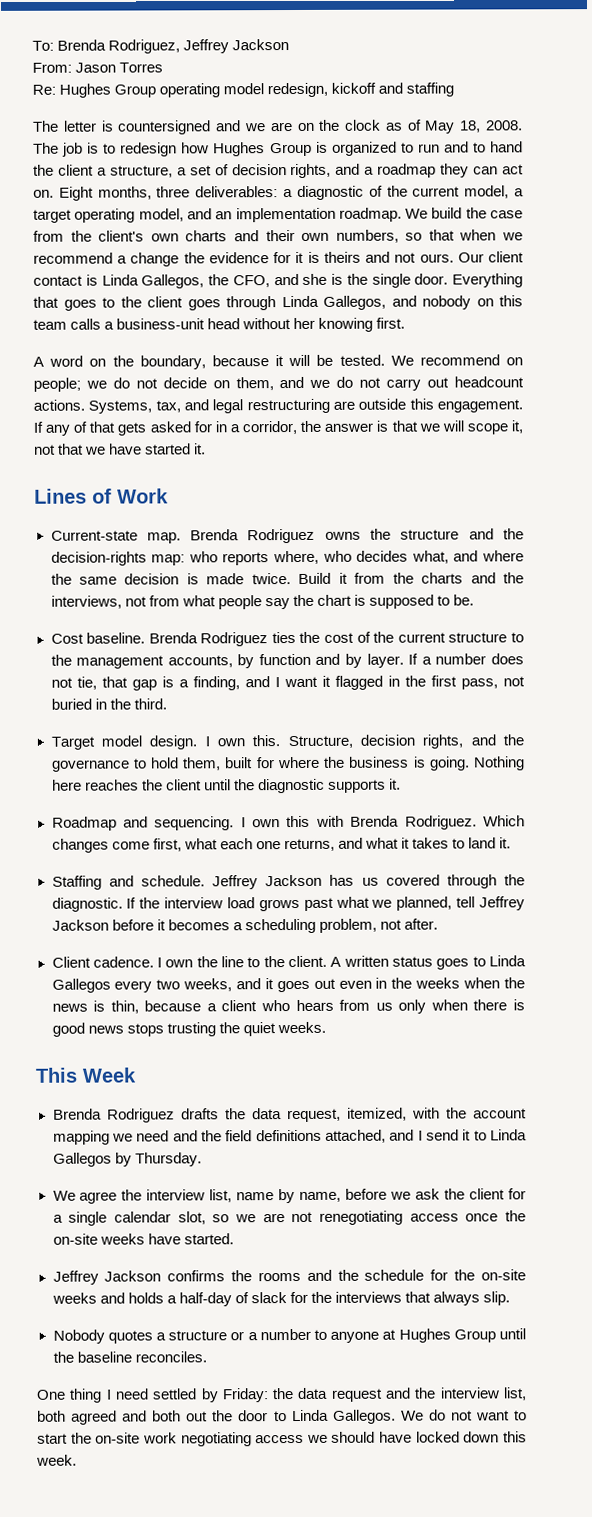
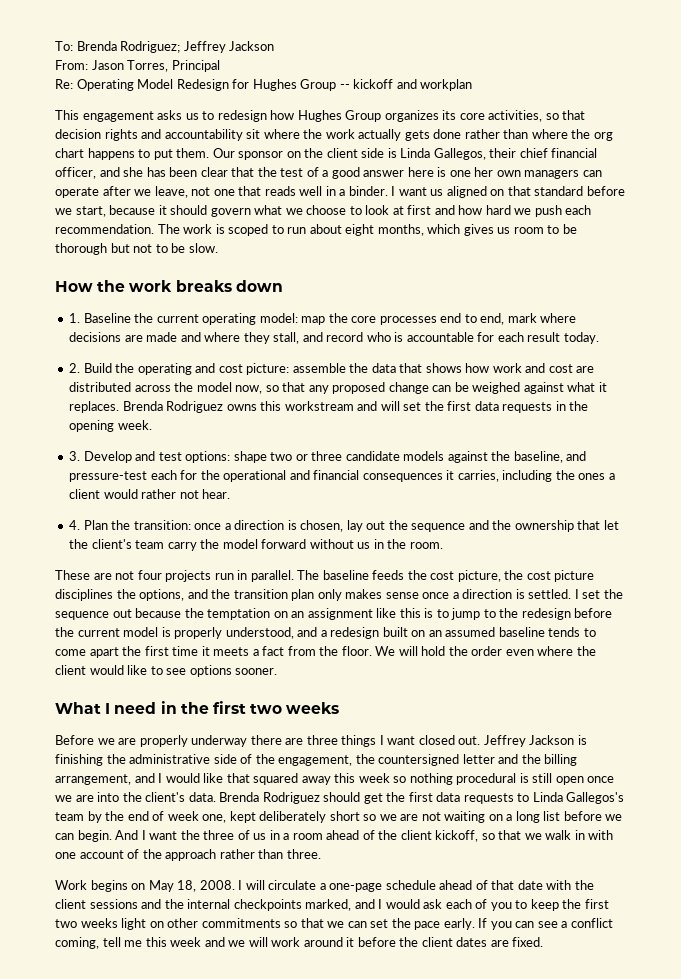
[108,39,181,54] Rodriguez, -> [120,41,181,53] Rodriguez;
[119,62,164,73] Torres -> [127,60,220,72] Torres, Principal
[59,82,455,98] [32,119,523,135] [33,142,100,157] Hughes Group operating model redesign, kickoff and staffing // The letter is countersigned and we are on the clock as of May 18, 2008. The job is -> [76,79,473,91] [55,110,199,122] Operating Model Redesign for Hughes Group -- kickoff and workplan // This engagement asks us
[315,141,523,156] [33,163,524,179] [33,185,524,201] [33,207,523,223] [33,229,523,243] [33,251,524,267] [33,273,523,289] [33,295,523,311] [33,317,406,332] [33,354,524,370] [33,376,524,392] [33,398,523,414] [33,420,524,436] [34,443,207,455] [34,488,169,504] [50,528,524,544] [50,550,524,566] [50,572,524,585] [50,594,475,610] [50,631,524,647] [50,653,524,669] [50,675,525,691] [50,698,167,710] [50,734,524,750] [51,756,525,772] [51,778,401,794] [51,815,526,831] [51,837,512,853] [51,874,525,890] [51,896,526,912] [51,918,438,934] [51,955,526,970] [51,977,525,993] [51,999,525,1014] [51,1021,326,1037] [35,1067,137,1083] [52,1107,527,1123] [52,1129,528,1145] [52,1152,202,1167] [52,1188,526,1204] [52,1210,526,1226] [52,1233,234,1245] [52,1269,527,1285] [51,1291,511,1307] [52,1328,526,1344] [52,1351,207,1363] [36,1387,528,1403] [37,1409,527,1425] [37,1431,527,1447] [36,1454,77,1466] is organized to run and to hand the client a structure, a set of decision rights, and a roadmap they can act on. Eight months, three deliverables: a diagnostic of the current model, a target operating model, and an implementation roadmap. We build the case from the client's own charts and their own numbers, so that when we recommend a change the evidence for it is theirs and not ours. Our client contact is Linda Gallegos, the CFO, and she is the single door. Everything that goes to the client goes through Linda Gallegos, and nobody on this team calls a business-unit head without her knowing first. // A word on the boundary, because it will be tested. We recommend on people; we do not decide on them, and we do not carry out headcount actions. Systems, tax, and legal restructuring are outside this engagement. If any of that gets asked for in a corridor, the answer is that we will scope it, not that we have started it. // Lines of Work // Current-state map. Brenda Rodriguez owns the structure and the decision-rights map: who reports where, who decides what, and where the same decision is made twice. Build it from the charts and the interviews, not from what people say the chart is supposed to be. // Cost baseline. Brenda Rodriguez ties the cost of the current structure to the management accounts, by function and by layer. If a number does not tie, that gap is a finding, and I want it flagged in the first pass, not buried in the third. // Target model design. I own this. Structure, decision rights, and the governance to hold them, built for where the business is going. Nothing here reaches the client until the diagnostic supports it. // Roadmap and sequencing. I own this with Brenda Rodriguez. Which changes come first, what each one returns, and what it takes to land it. // Staffing and schedule. Jeffrey Jackson has us covered through the diagnostic. If the interview load grows past what we planned, tell Jeffrey Jackson before it becomes a scheduling problem, not after. // Client cadence. I own the line to the client. A written status goes to Linda Gallegos every two weeks, and it goes out even in the weeks when the news is thin, because a client who hears from us only when there is good news stops trusting the quiet weeks. // This Week // Brenda Rodriguez drafts the data request, itemized, with the account mapping we need and the field definitions attached, and I send it to Linda Gallegos by Thursday. // We agree the interview list, name by name, before we ask the client for a single calendar slot, so we are not renegotiating access once the on-site weeks have started. // Jeffrey Jackson confirms the rooms and the schedule for the on-site weeks and holds a half-day of slack for the interviews that always slip. // Nobody quotes a structure or a number to anyone at Hughes Group until the baseline reconciles. // One thing I need settled by Friday: the data request and the interview list, both agreed and both out the door to Linda Gallegos. We do not want to start the on-site work negotiating access we should have locked down this week. -> [384,110,586,122] [55,129,613,141] [55,148,598,160] [55,167,602,179] [55,186,625,198] [55,205,592,217] [55,224,577,236] [55,243,218,255] [55,280,283,292] [69,313,577,325] [69,332,599,344] [69,363,595,375] [69,382,607,394] [69,401,589,413] [69,420,152,432] [69,451,587,463] [69,470,615,482] [69,489,231,499] [69,520,619,532] [69,539,443,551] [55,570,595,582] [55,589,623,601] [55,608,613,620] [55,627,596,639] [55,646,596,658] [55,665,278,677] [55,701,340,714] [55,735,587,747] [55,754,578,766] [55,773,615,785] [55,792,625,804] [55,811,623,823] [55,830,614,842] [55,849,321,861] [55,880,594,892] [55,899,609,911] [55,918,613,930] [55,937,544,949] organizes its core activities, so that decision rights and accountability sit where the work actually gets done rather than where the org chart happens to put them. Our sponsor on the client side is Linda Gallegos, their chief financial officer, and she has been clear that the test of a good answer here is one her own managers can operate after we leave, not one that reads well in a binder. I want us aligned on that standard before we start, because it should govern what we choose to look at first and how hard we push each recommendation. The work is scoped to run about eight months, which gives us room to be thorough but not to be slow. // How the work breaks down // 1. Baseline the current operating model: map the core processes end to end, mark where decisions are made and where they stall, and record who is accountable for each result today. // 2. Build the operating and cost picture: assemble the data that shows how work and cost are distributed across the model now, so that any proposed change can be weighed against what it replaces. Brenda Rodriguez owns this workstream and will set the first data requests in the opening week. // 3. Develop and test options: shape two or three candidate models against the baseline, and pressure-test each for the operational and financial consequences it carries, including the ones a client would rather not hear. // 4. Plan the transition: once a direction is chosen, lay out the sequence and the ownership that let the client's team carry the model forward without us in the room. // These are not four projects run in parallel. The baseline feeds the cost picture, the cost picture disciplines the options, and the transition plan only makes sense once a direction is settled. I set the sequence out because the temptation on an assignment like this is to jump to the redesign before the current model is properly understood, and a redesign built on an assumed baseline tends to come apart the first time it meets a fact from the floor. We will hold the order even where the client would like to see options sooner. // What I need in the first two weeks // Before we are properly underway there are three things I want closed out. Jeffrey Jackson is finishing the administrative side of the engagement, the countersigned letter and the billing arrangement, and I would like that squared away this week so nothing procedural is still open once we are into the client's data. Brenda Rodriguez should get the first data requests to Linda Gallegos's team by the end of week one, kept deliberately short so we are not waiting on a long list before we can begin. And I want the three of us in a room ahead of the client kickoff, so that we walk in with one account of the approach rather than three. // Work begins on May 18, 2008. I will circulate a one-page schedule ahead of that date with the client sessions and the internal checkpoints marked, and I would ask each of you to keep the first two weeks light on other commitments so that we can set the pace early. If you can see a conflict coming, tell me this week and we will work around it before the client dates are fixed.

